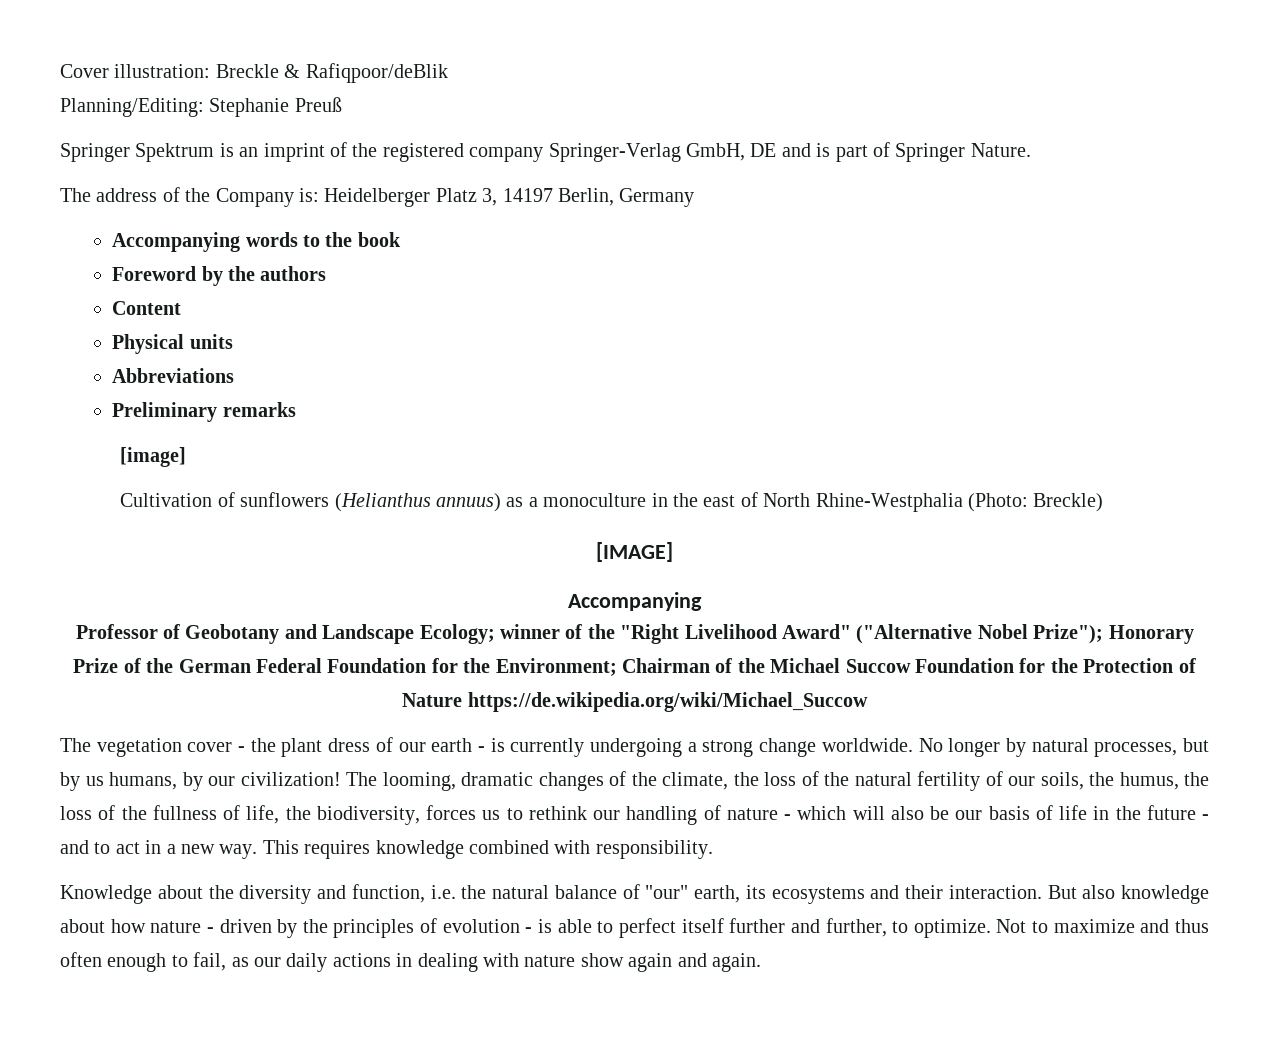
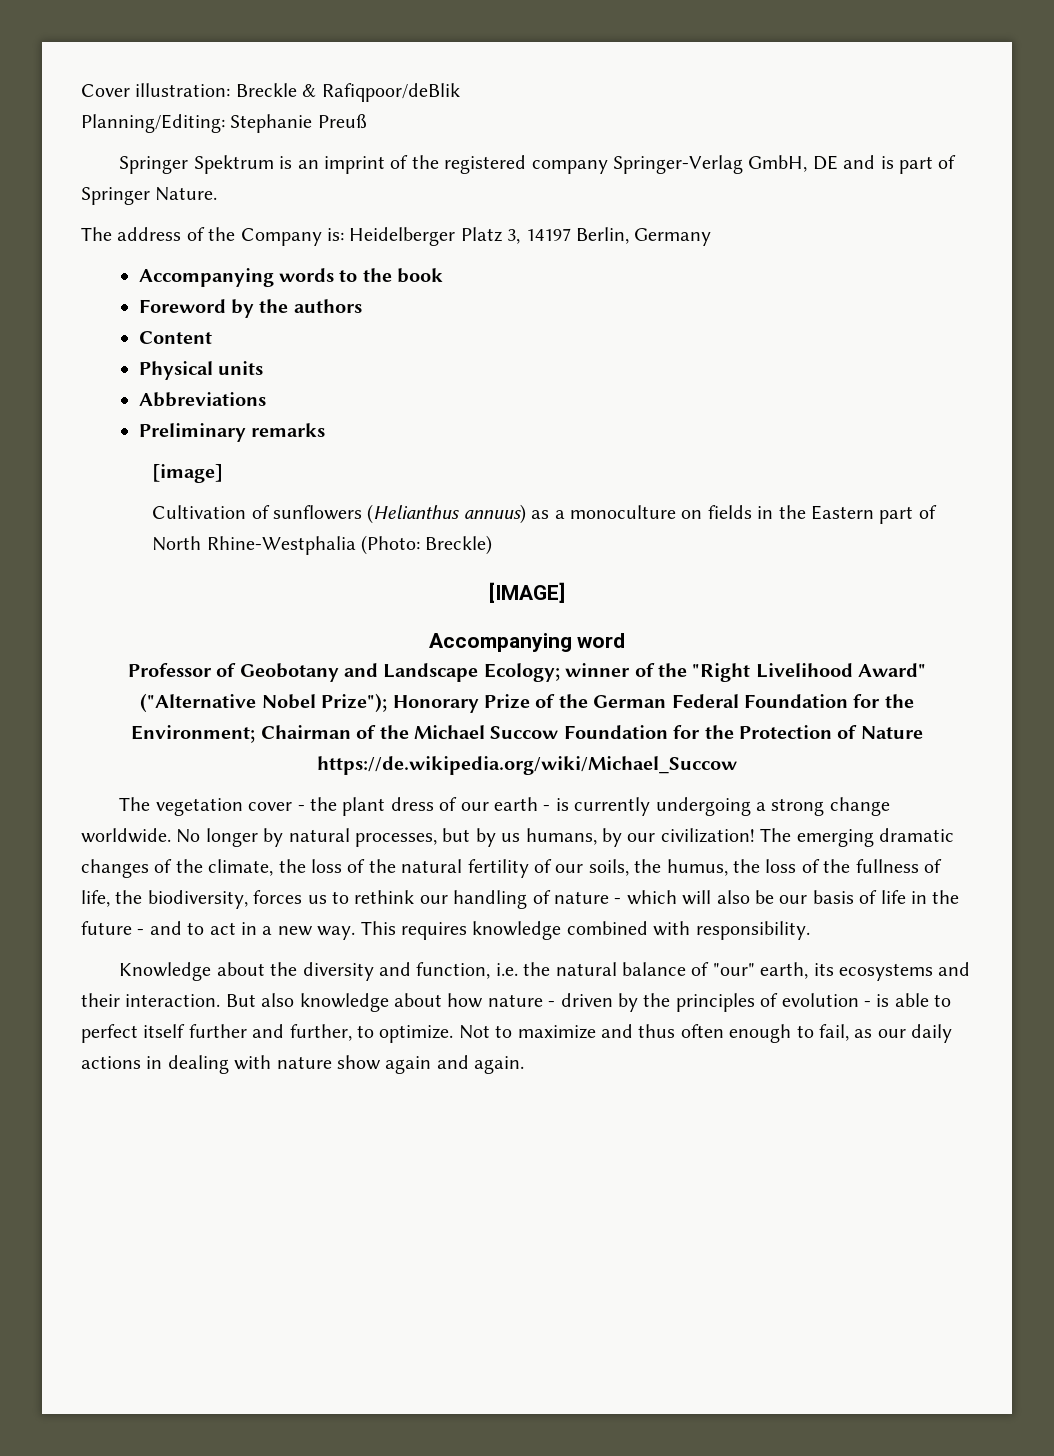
[651,493,736,507] in the east -> [681,505,914,524] on fields in the Eastern part
(702, 601) none -> [577,633,626,648] word
[382,772,456,791] looming, -> [796,829,874,847] emerging

